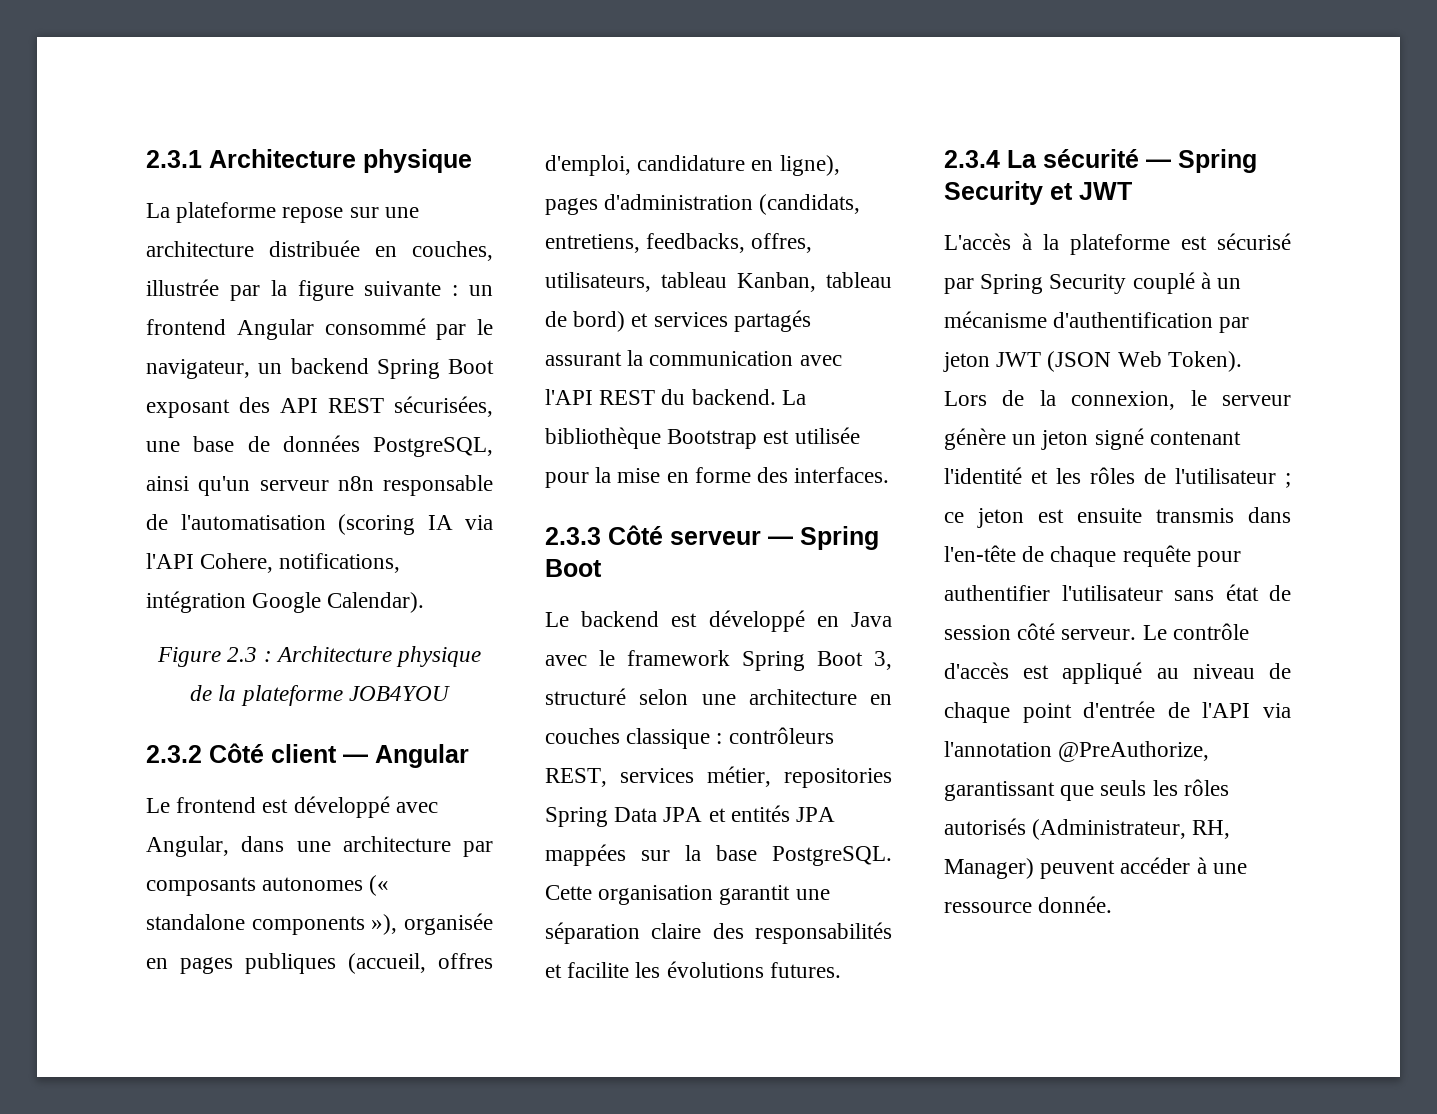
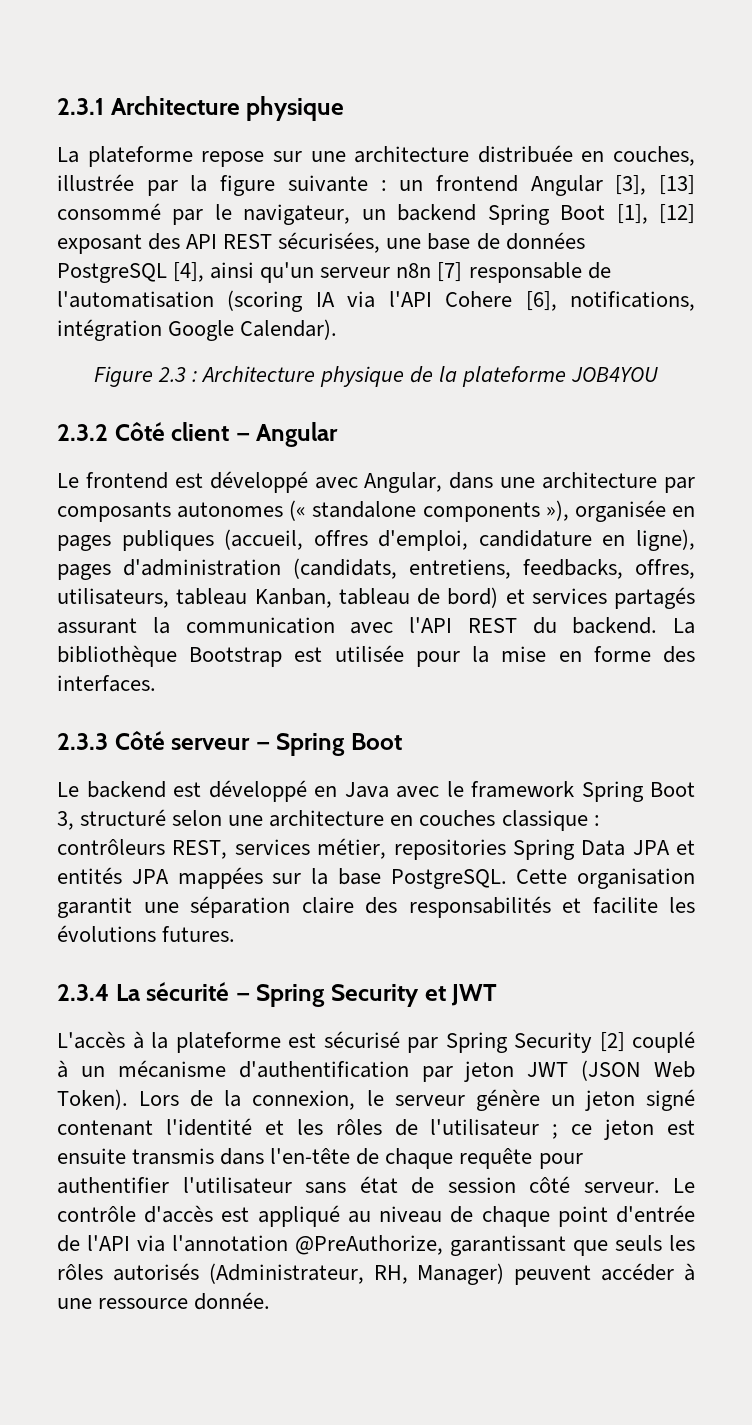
(314, 329) none -> [615,175,695,195] [3], [13]
(494, 366) none -> [616,204,695,224] [1], [12]
[373,437,493,457] PostgreSQL, -> [57,262,205,283] PostgreSQL [4],
(374, 483) none -> [437,262,463,282] [7]
[200,553,274,573] Cohere, -> [445,291,557,311] Cohere [6],
(1127, 284) none -> [599,1032,625,1052] [2]

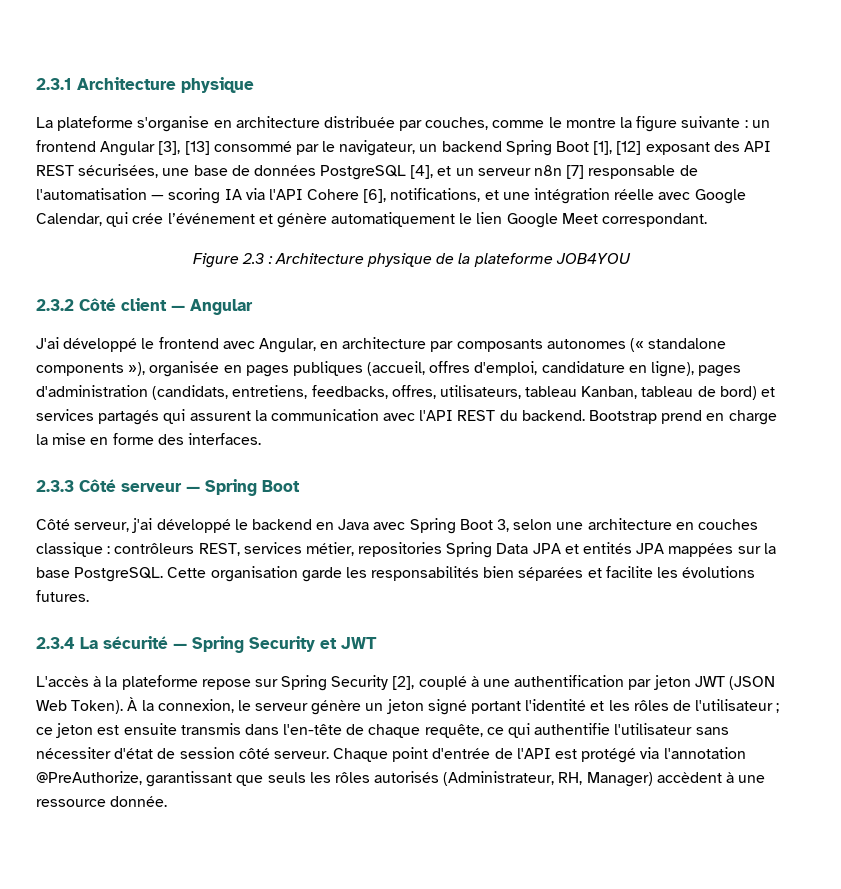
[201,145,695,167] [57,174,178,196] repose sur une architecture distribuée en couches, illustrée par -> [137,116,616,132] s'organise en architecture distribuée par couches, comme le montre
[210,262,315,283] ainsi qu'un -> [437,166,474,176] et un
[227,290,304,312] (scoring -> [151,188,221,204] — scoring
[57,319,338,341] intégration Google Calendar). -> [484,188,746,204] [36,212,708,228] et une intégration réelle avec Google Calendar, qui crée l’événement et génère automatiquement le lien Google Meet correspondant.
[57,471,536,493] Le frontend est développé avec Angular, dans une -> [36,337,339,353] J'ai développé le frontend avec Angular, en
[57,618,137,634] assurant -> [163,409,251,424] qui assurent
[673,618,695,634] [57,645,460,667] La bibliothèque Bootstrap est utilisée pour -> [589,410,777,425] Bootstrap prend en charge
[57,780,307,802] Le backend est développé -> [36,518,312,533] Côté serveur, j'ai développé le backend
[446,781,574,798] le framework -> (406, 526) none
[80,809,167,826] structuré -> (510, 525) none
[57,896,551,918] garantit une séparation claire des responsabilités -> [301,566,584,582] garde les responsabilités bien séparées
[288,1031,625,1053] est sécurisé par Spring Security [2] -> [201,675,415,691] repose sur Spring Security [2],
[80,1060,409,1078] un mécanisme d'authentification -> [483,675,625,687] une authentification
[139,1090,214,1107] Lors de -> [127,697,138,711] À
[57,1120,153,1136] contenant -> [471,701,522,714] portant
[459,1148,583,1169] [57,1176,695,1194] [57,1205,550,1227] requête pour authentifier l'utilisateur sans état de session côté serveur. Le contrôle d'accès est appliqué au niveau de chaque -> [424,723,729,738] [36,747,389,762] requête, ce qui authentifie l'utilisateur sans nécessiter d'état de session côté serveur. Chaque
(130, 1243) none -> [555,748,637,763] est protégé
[514,1263,675,1285] peuvent accéder -> [656,772,722,783] accèdent

